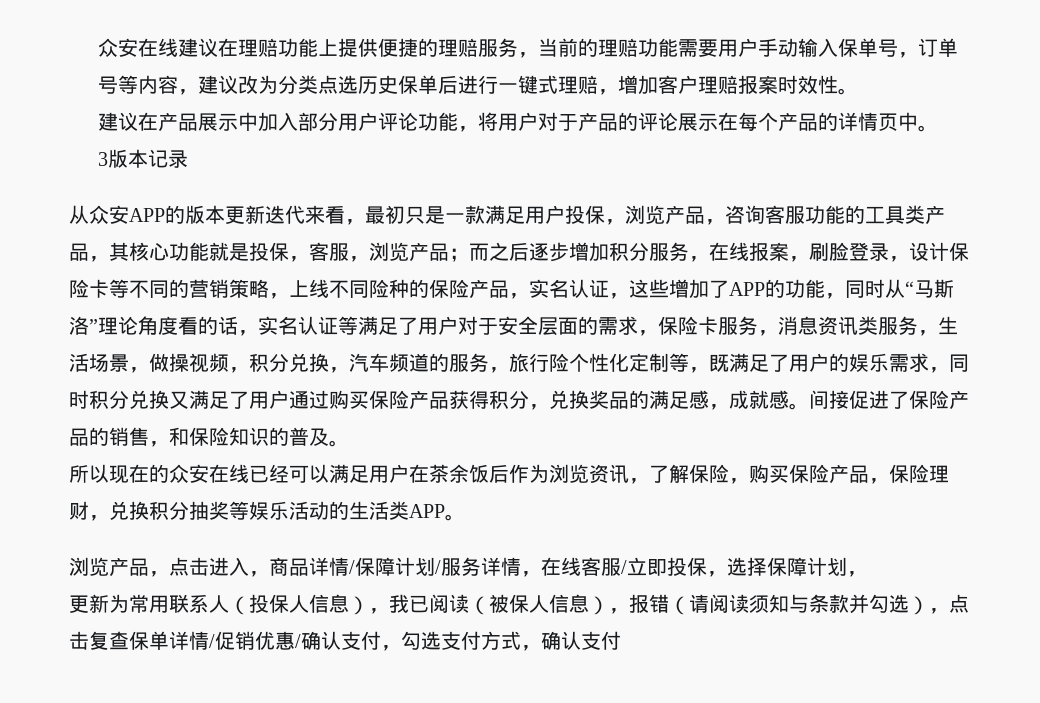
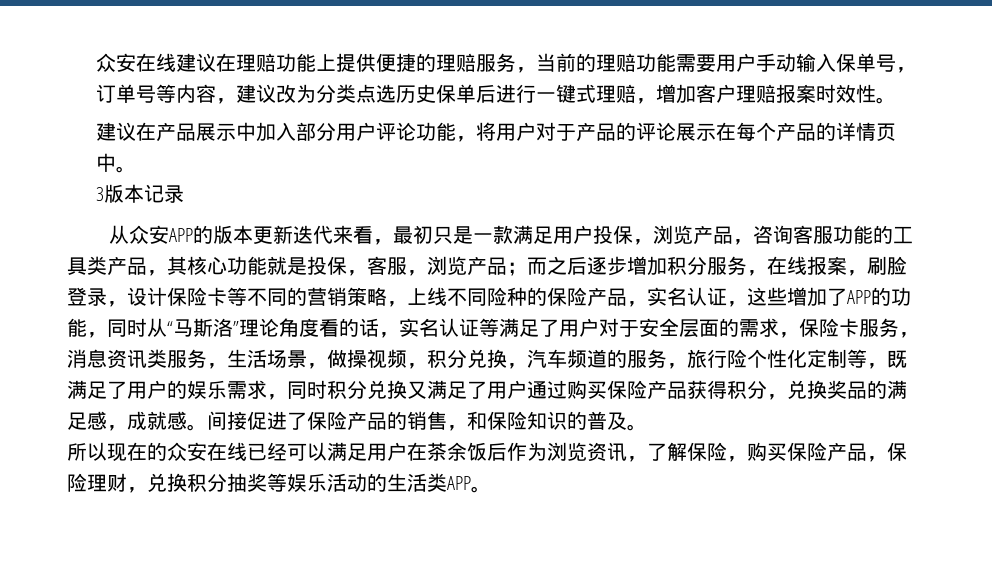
[69,557,867,577] [69,594,969,615] [69,631,621,651] // 浏览产品，点击进入，商品详情/保障计划/服务详情，在线客服/立即投保，选择保障计划， // 更新为常用联系人（投保人信息），我已阅读（被保人信息），报错（请阅读须知与条款并勾选），点击复查保单详情/促销优惠/确认支付，勾选支付方式，确认支付 -> (491, 489) none

